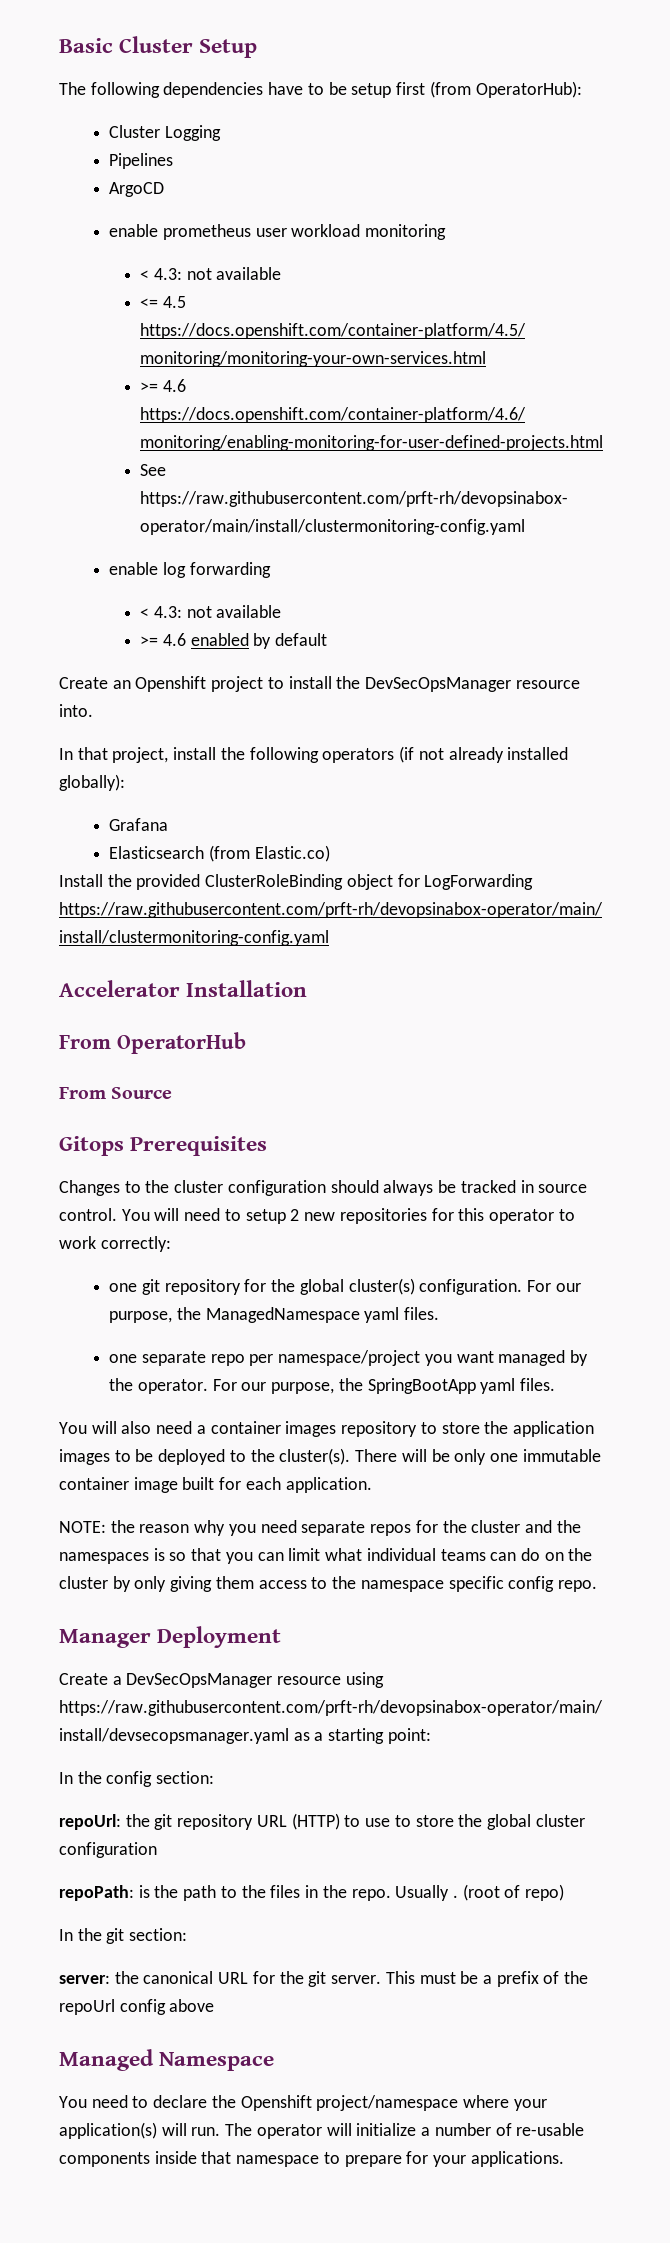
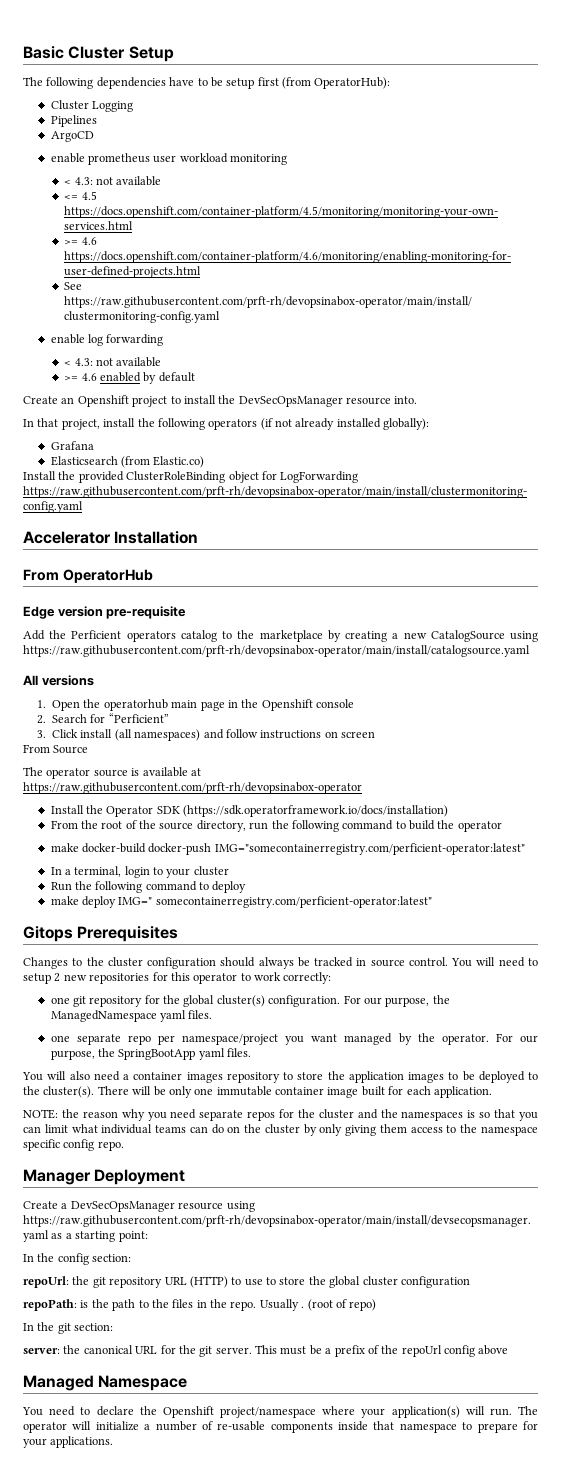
[59,1087,173,1099] From Source -> [23,606,187,619] [23,630,538,642] [23,645,530,657] [23,675,94,686] [36,699,355,711] [36,713,169,724] [36,729,376,741] [23,744,89,754] [23,767,201,779] [23,782,362,794] [50,805,449,817] [50,820,502,832] [50,843,525,855] [50,866,229,878] [50,881,247,893] [50,896,432,908] Edge version pre-requisite // Add the Perficient operators catalog to the marketplace by creating a new CatalogSource using https://raw.githubusercontent.com/prft-rh/devopsinabox-operator/main/install/catalogsource.yaml // All versions // 1. Open the operatorhub main page in the Openshift console // 2. Search for “Perficient” // 3. Click install (all namespaces) and follow instructions on screen // From Source // The operator source is available at https://raw.githubusercontent.com/prft-rh/devopsinabox-operator // Install the Operator SDK (https://sdk.operatorframework.io/docs/installation) // From the root of the source directory, run the following command to build the operator // make docker-build docker-push IMG="somecontainerregistry.com/perficient-operator:latest" // In a terminal, login to your cluster // Run the following command to deploy // make deploy IMG=" somecontainerregistry.com/perficient-operator:latest"

